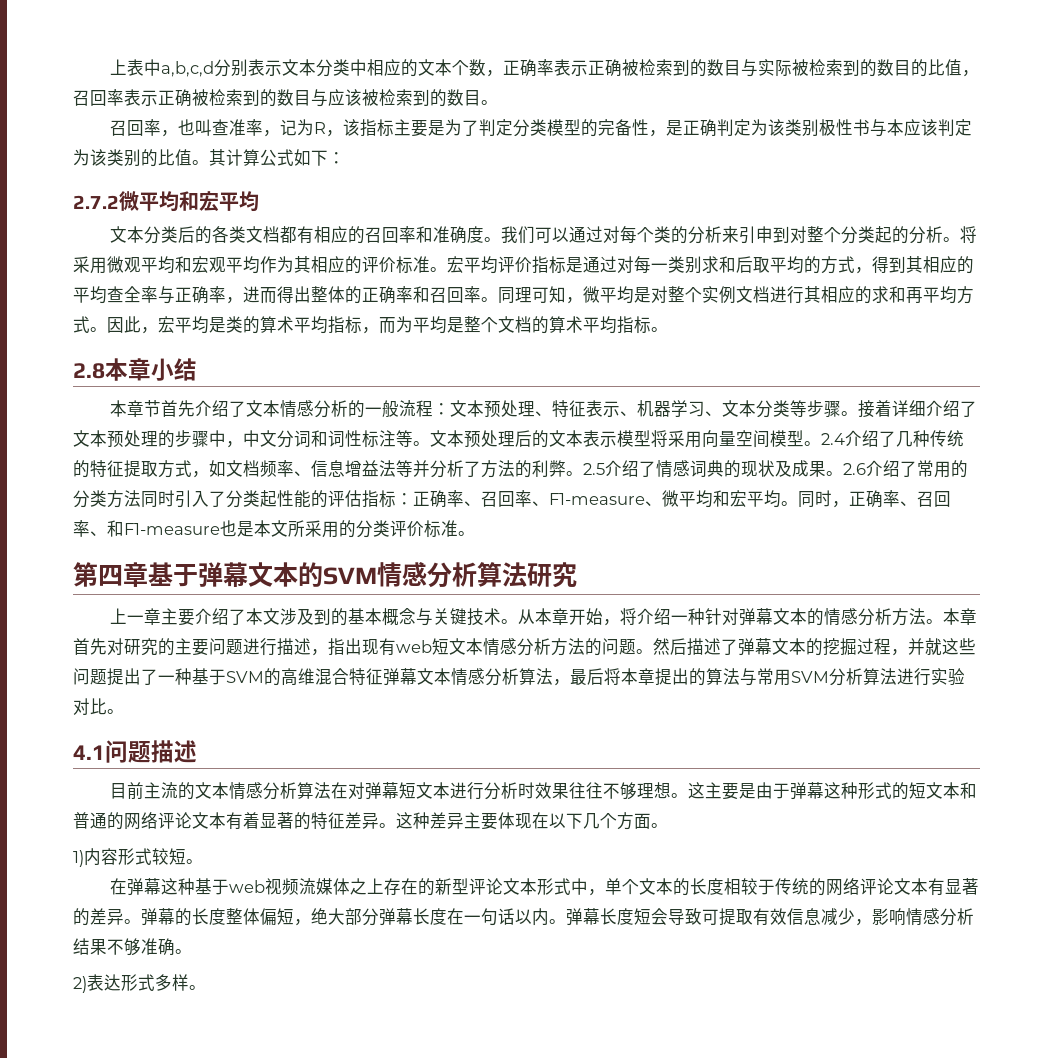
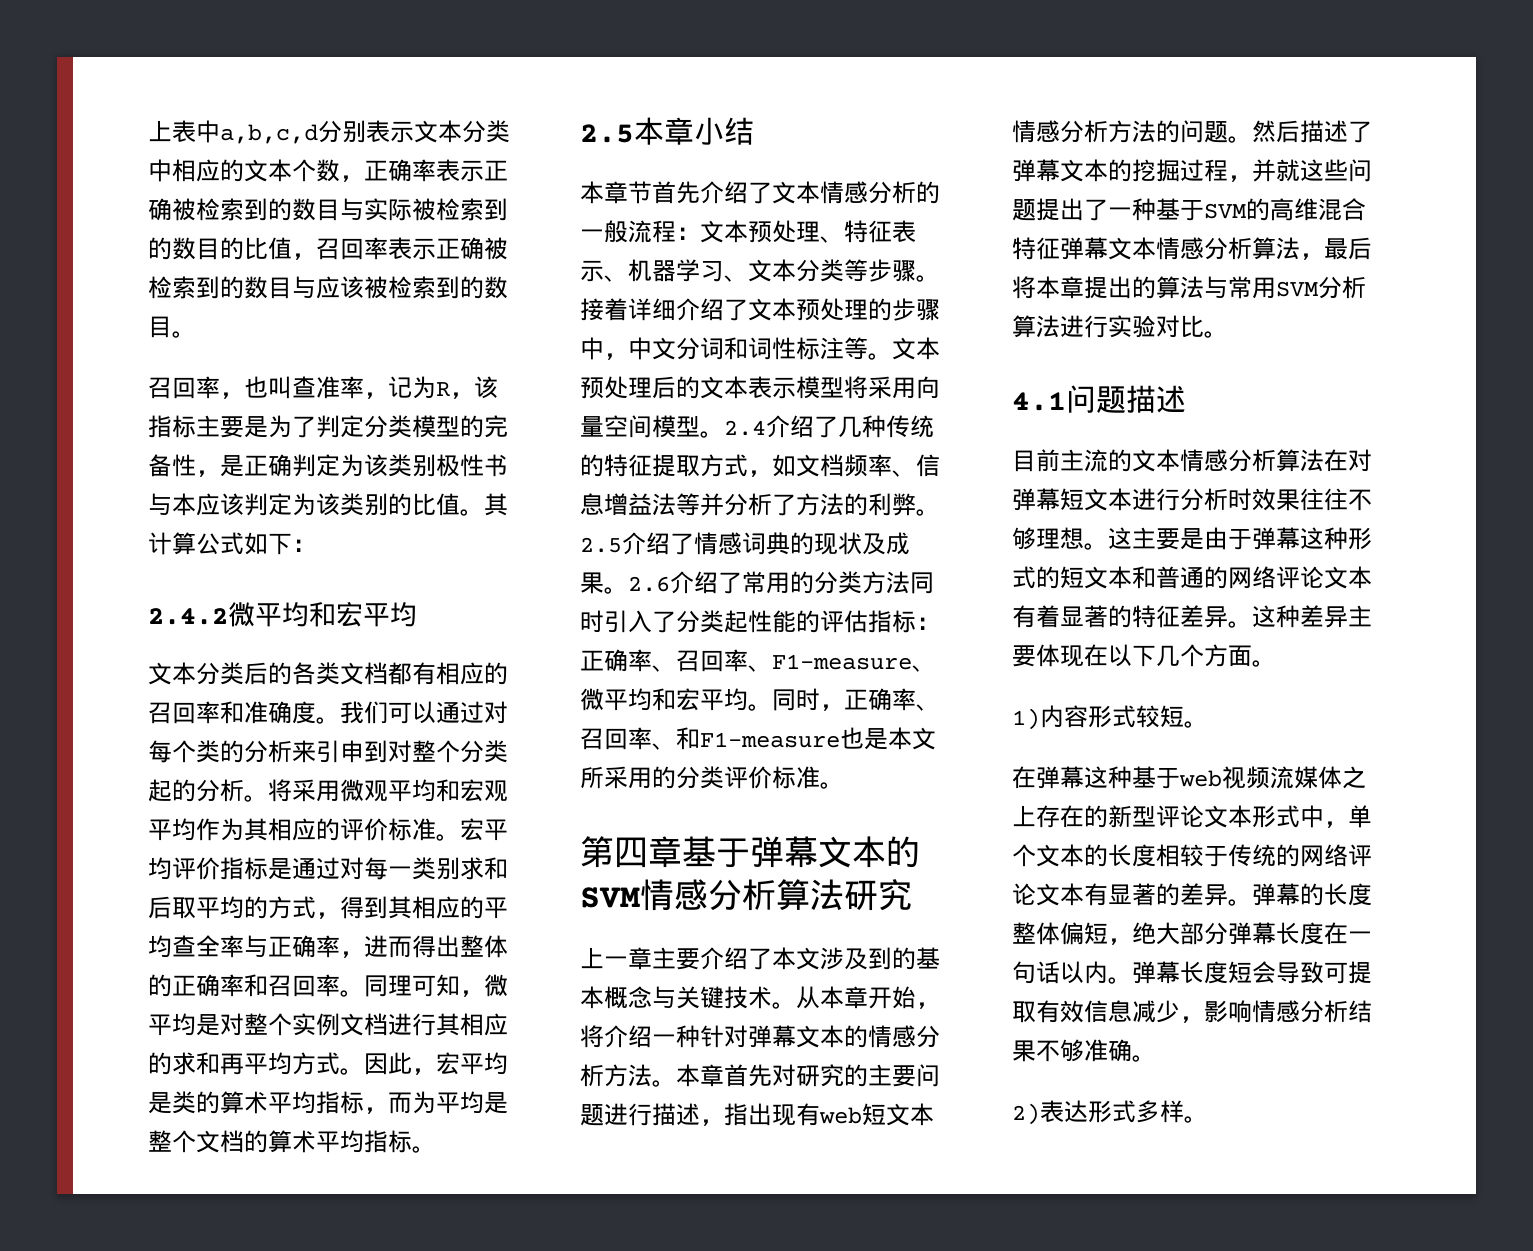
[73,195,119,209] 2.7.2 -> [148,608,228,625] 2.4.2
[73,363,105,379] 2.8 -> [580,124,634,143] 2.5

